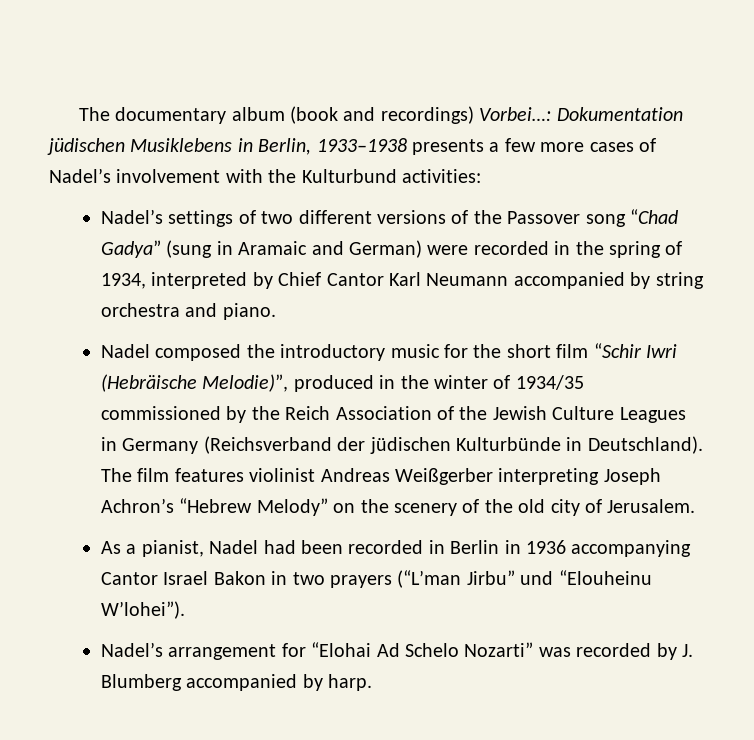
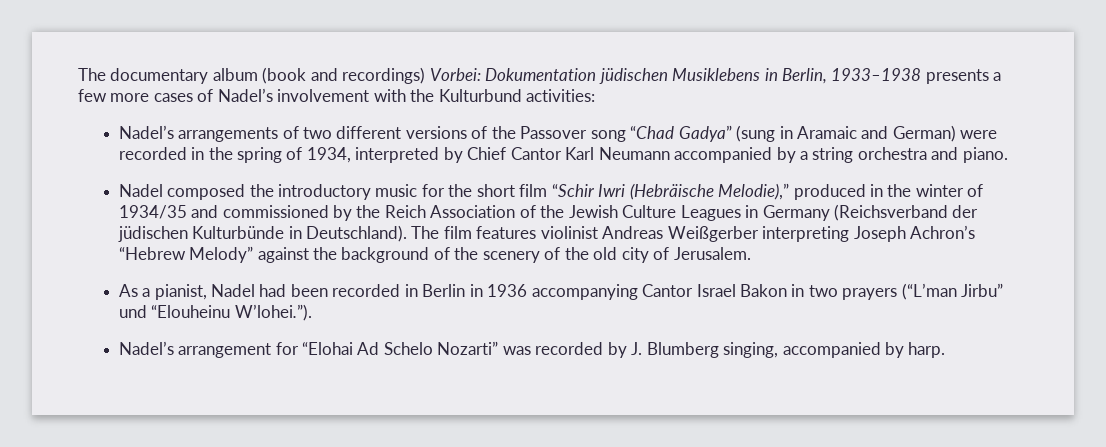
[479,107,552,121] Vorbei…: -> [429,68,481,81] Vorbei:
[168,210,234,227] settings -> [178,127,279,142] arrangements
(651, 280) none -> [800,151,809,160] a
[202,374,289,392] Melodie)”, -> [718,183,790,200] Melodie),”
(584, 382) none -> [191,205,219,218] and
[333,503,356,513] on -> [257,247,450,263] against the background of
[100,601,185,619] W’lohei”). -> [234,304,312,321] W’lohei.”).
(182, 682) none -> [723,342,779,358] singing,

